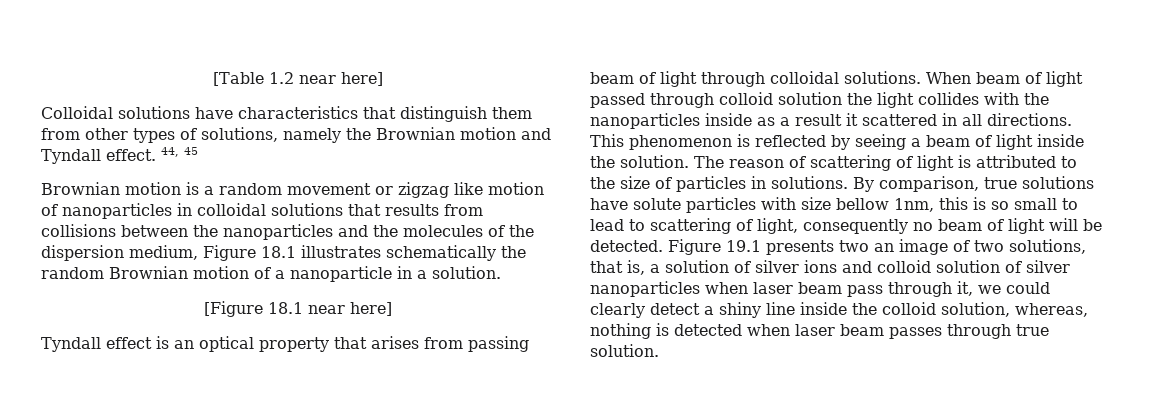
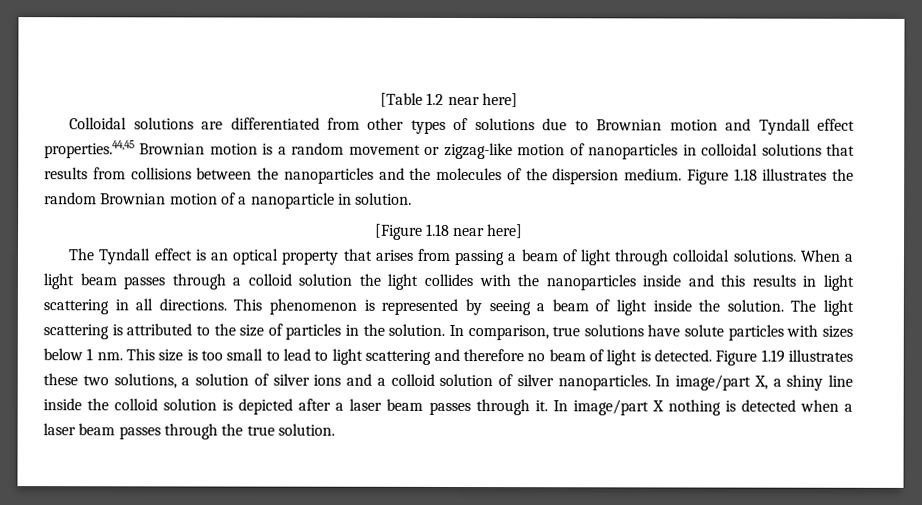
[195,106,532,122] have characteristics that distinguish them -> [201,117,320,130] are differentiated
[201,127,371,143] solutions, namely the -> [474,118,589,131] solutions due to
[106,147,198,161] effect. 44, 45 // -> [816,118,855,131] [44,140,135,159] effect properties.44,45
[398,182,483,198] zigzag like -> [443,142,513,160] zigzag-like
[129,245,496,261] medium, Figure 18.1 illustrates schematically -> [624,168,828,185] medium. Figure 1.18 illustrates
[417,270,427,279] a -> (352, 199) none
[267,302,392,316] 18.1 near here] // -> [425,223,524,239] [68,248,96,261] 1.18 near here] // The
(529, 344) none -> [507,253,517,262] a
[976,71,1083,87] [590,93,714,108] beam of light passed through -> [843,253,853,262] [43,273,242,290] a light beam passes through a
[757,113,937,126] as a result it scattered -> [687,274,854,291] [43,299,109,315] and this results in light scattering
[755,135,826,147] reflected -> [381,298,459,315] represented
[729,155,954,171] reason of scattering of light -> [822,299,854,316] [43,324,109,340] light scattering
[771,176,874,192] solutions. By -> [362,323,464,337] the solution. In
[801,197,1078,212] [590,218,1102,234] [590,239,1086,255] [590,260,645,275] size bellow 1nm, this is so small to lead to scattering of light, consequently no beam of light will be detected. Figure 19.1 presents two an image of two solutions, that is, -> [822,325,854,338] [43,348,853,366] [43,373,177,389] sizes below 1 nm. This size is too small to lead to light scattering and therefore no beam of light is detected. Figure 1.19 illustrates these two solutions,
(872, 267) none -> [376,377,386,386] a
[590,281,1050,297] [590,303,700,318] nanoparticles when laser beam pass through it, we could clearly detect -> [557,374,768,391] nanoparticles. In image/part X,
[941,302,1088,317] solution, whereas, -> [163,398,664,416] solution is depicted after a laser beam passes through it. In image/part X
[795,324,1011,339] laser beam passes through -> [843,403,853,412] [43,423,244,440] a laser beam passes through the

